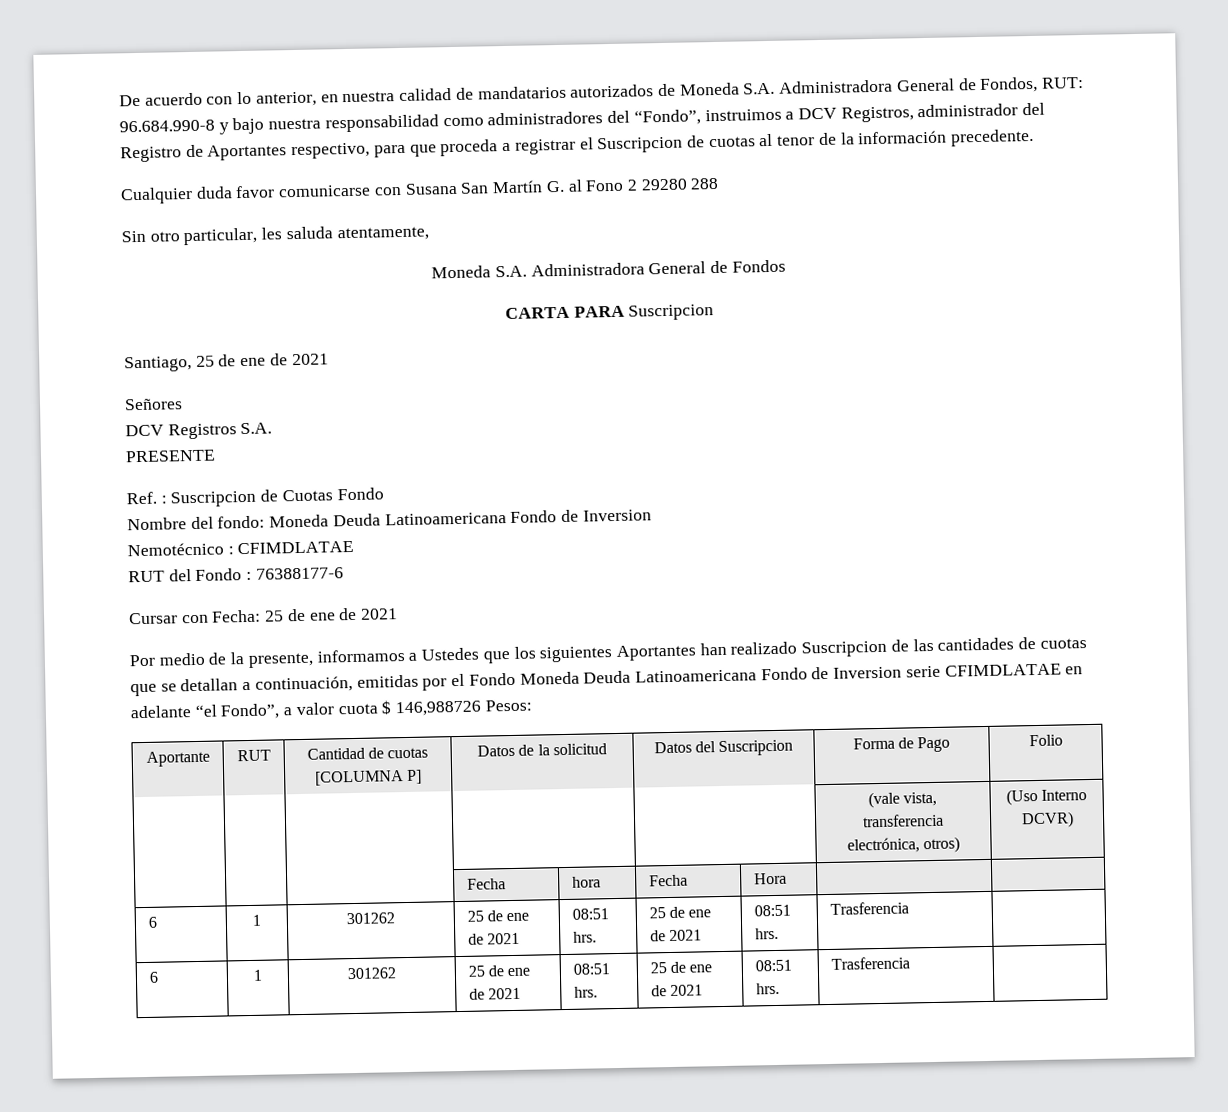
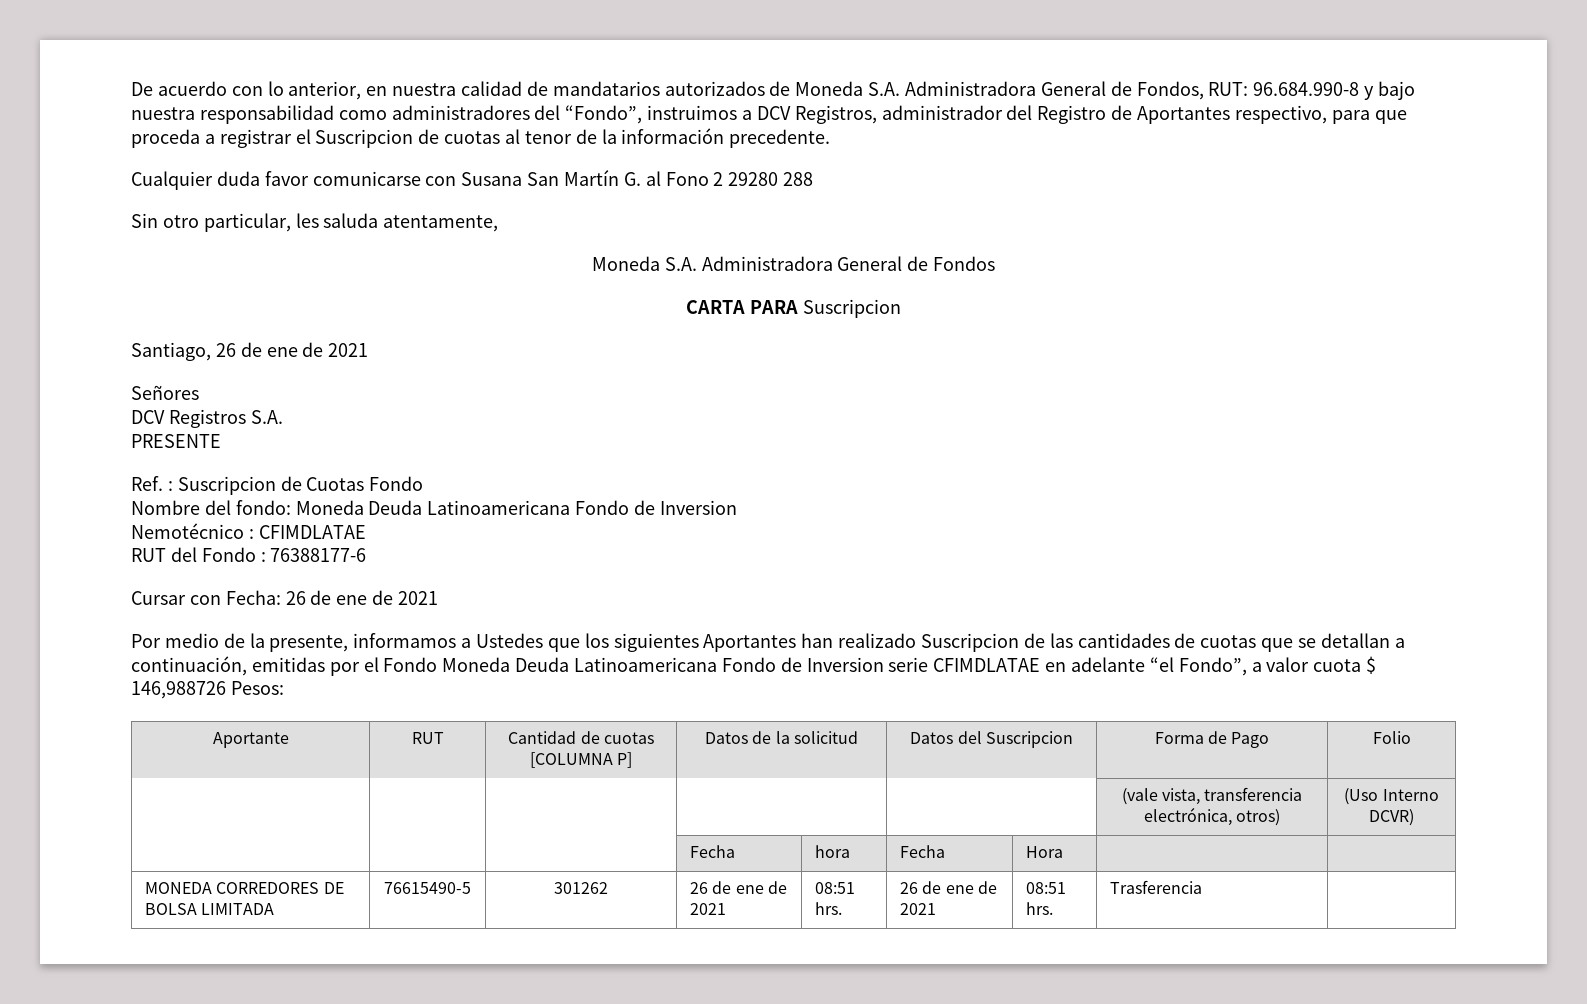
[195,355,215,367] 25 -> [215,343,236,357] 26
[264,610,285,622] 25 -> [285,591,306,605] 26
[147,916,157,928] [252,914,261,926] [346,912,395,925] [466,910,530,922] [467,932,520,945] [571,908,609,920] [572,931,597,943] [648,906,712,919] [649,929,702,942] [753,904,791,917] [754,927,779,940] [829,901,909,915] [148,971,159,983] [253,969,263,981] [347,967,396,980] [467,965,531,977] [468,987,521,1000] [572,963,610,975] [573,986,598,998] [649,961,713,974] [650,984,703,997] [754,959,792,972] [755,982,780,995] [830,956,910,970] 6 | 1 | 301262 | 25 de ene de 2021 | 08:51 hrs. | 25 de ene de 2021 | 08:51 hrs. | Trasferencia | // 6 | 1 | 301262 | 25 de ene de 2021 | 08:51 hrs. | 25 de ene de 2021 | 08:51 hrs. | Trasferencia | -> [144,882,344,894] [144,903,275,915] [384,882,471,894] [554,882,608,894] [689,881,787,894] [689,903,726,915] [814,882,855,894] [814,902,842,915] [899,881,997,894] [899,903,936,915] [1025,882,1066,894] [1025,902,1053,915] [1109,880,1202,894] MONEDA CORREDORES DE BOLSA LIMITADA | 76615490-5 | 301262 | 26 de ene de 2021 | 08:51 hrs. | 26 de ene de 2021 | 08:51 hrs. | Trasferencia |

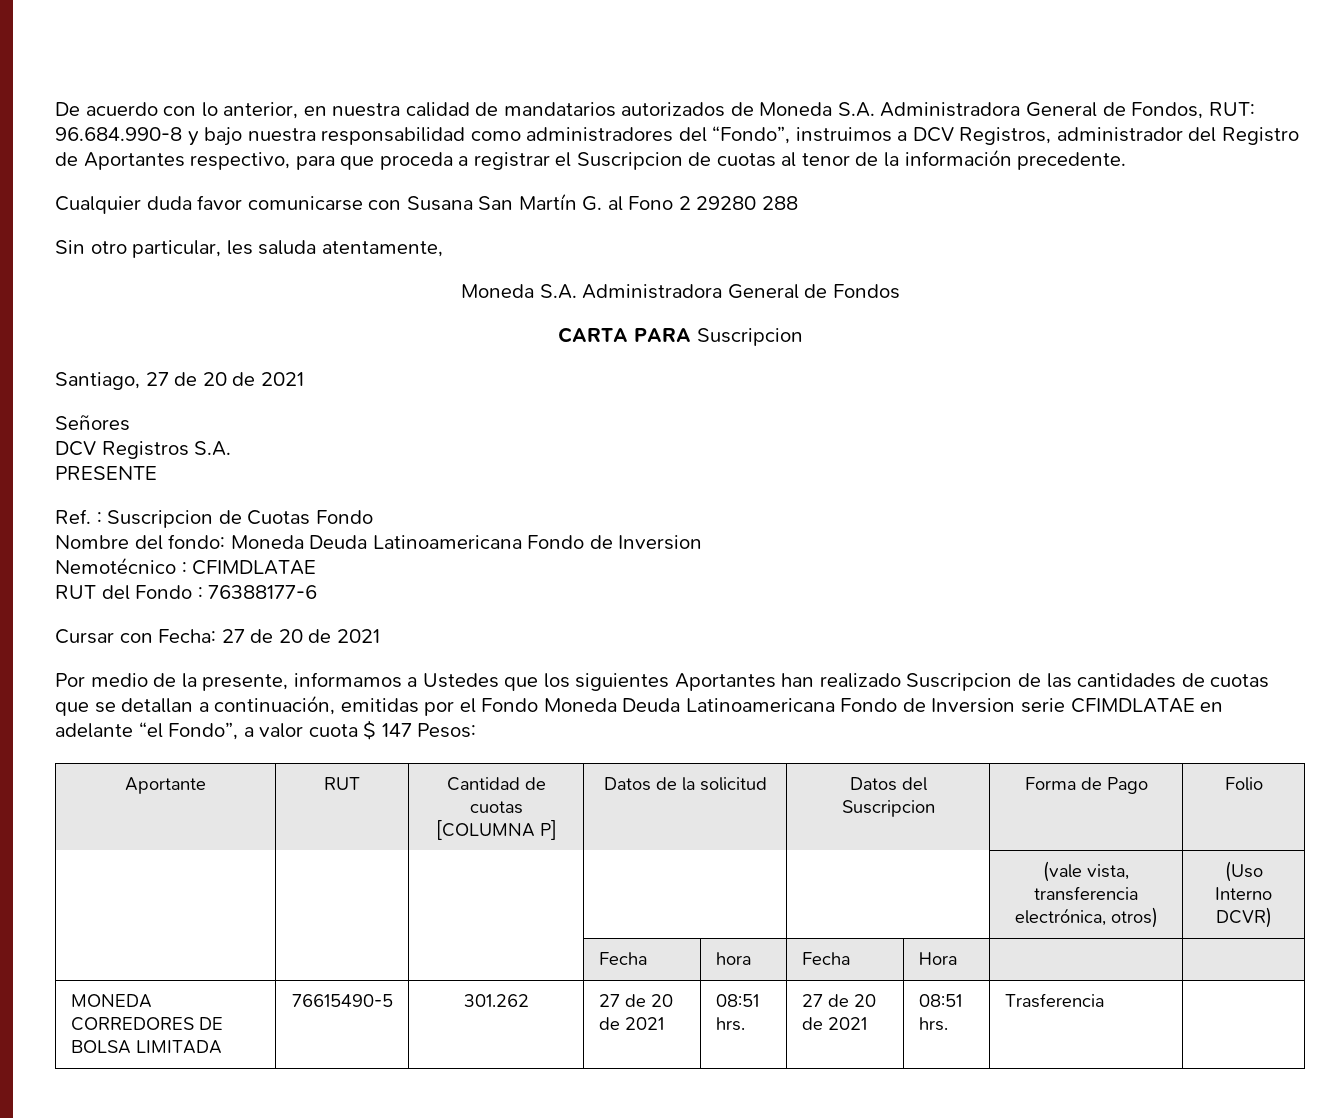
[215,342,298,357] 26 de ene -> [145,372,227,386] 27 de 20
[285,590,368,605] 26 de ene -> [221,629,303,643] 27 de 20
[131,681,226,699] 146,988726 -> [381,723,412,737] 147
[554,882,608,894] [689,881,787,894] [689,903,726,915] [814,882,855,894] [814,902,842,915] [899,881,974,894] 301262 | 26 de ene de 2021 | 08:51 hrs. | 26 de ene -> [463,994,529,1007] [598,994,673,1007] [598,1017,664,1030] [715,994,759,1007] [715,1017,745,1031] [801,994,876,1007] 301.262 | 27 de 20 de 2021 | 08:51 hrs. | 27 de 20

